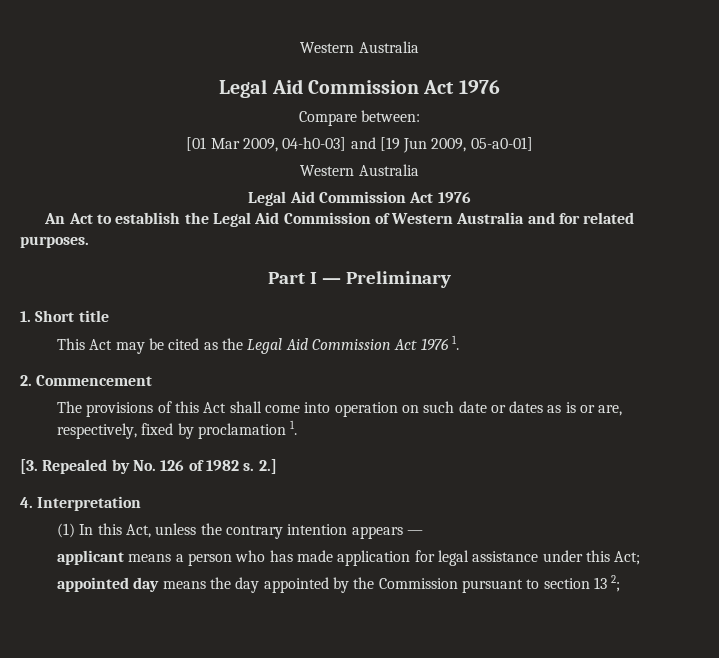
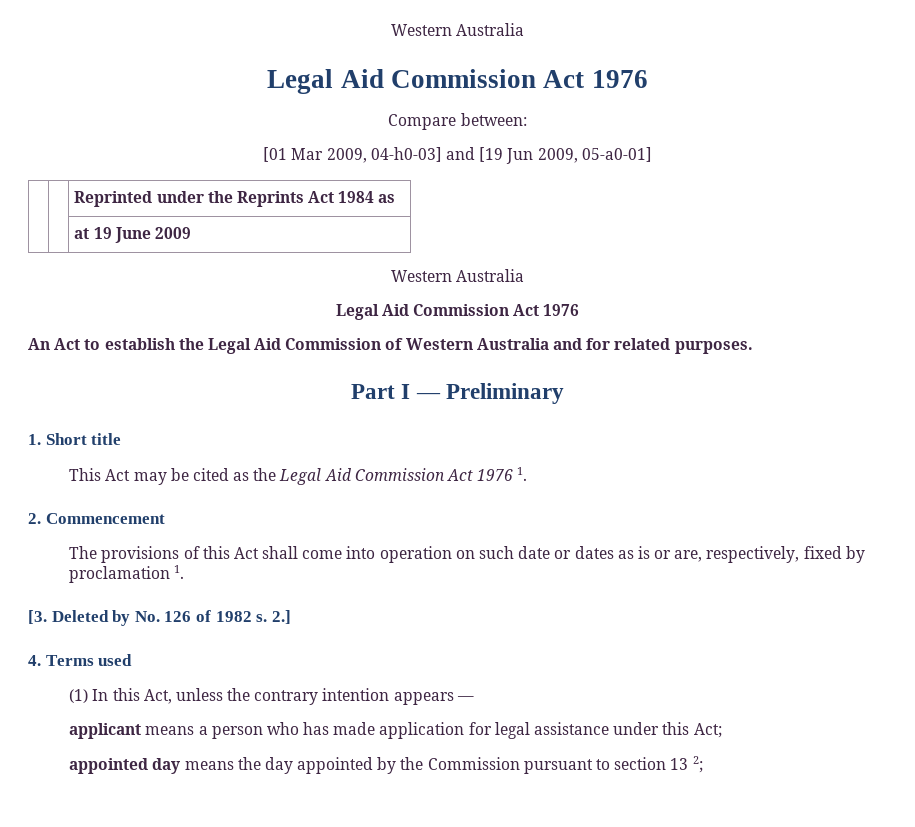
(533, 144) none -> [74,191,396,207] [74,227,191,243] // | | Reprinted under the Reprints Act 1984 as // | | at 19 June 2009
[42,459,108,474] Repealed -> [51,610,109,622] Deleted
[37,496,142,511] Interpretation -> [45,654,133,666] Terms used

